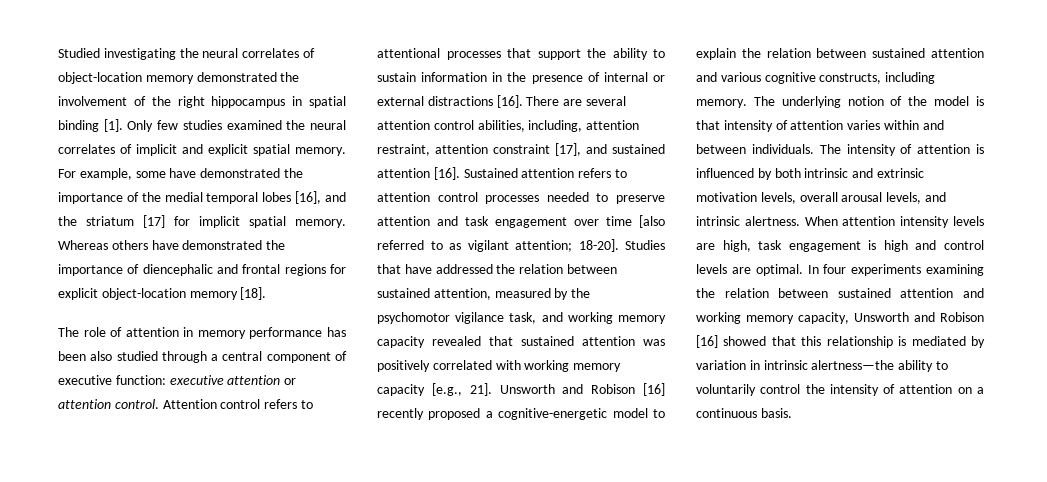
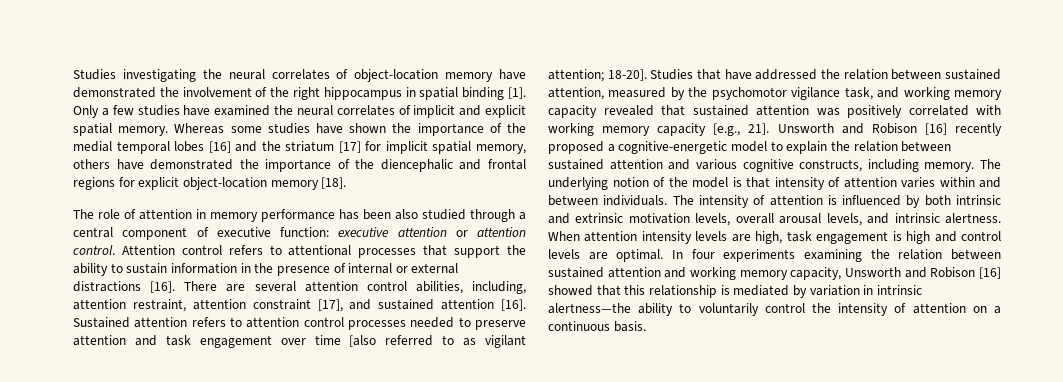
[58,48,100,58] Studied -> [73,69,116,80] Studies
(194, 79) none -> [499,69,526,80] have
(154, 126) none -> [101,108,109,116] a
(222, 125) none -> [183,105,211,116] have
[58,168,281,180] For example, some have demonstrated -> [174,123,387,134] Whereas some studies have shown
[295,191,322,204] [16], -> [208,141,231,153] [16]
[295,219,346,228] [58,240,108,250] memory. Whereas -> [476,144,526,154] memory,
(140, 269) none -> [355,159,375,169] the

